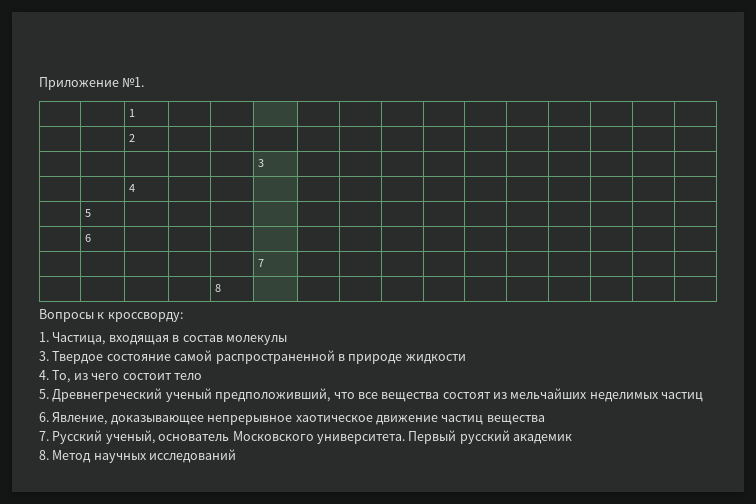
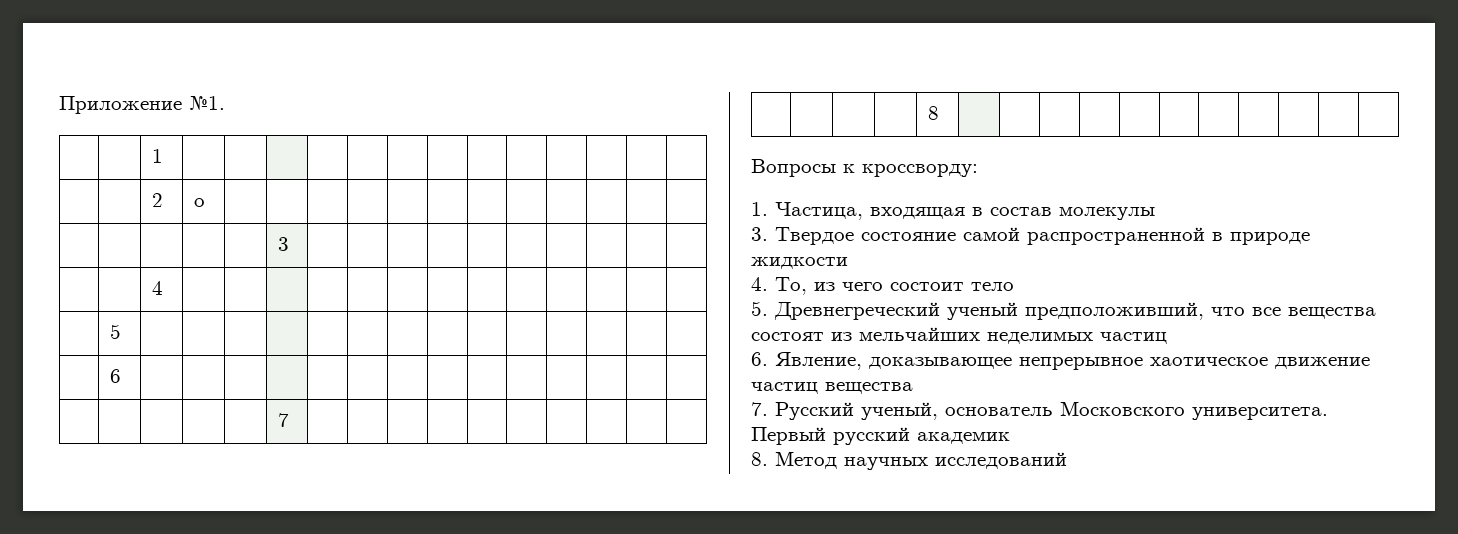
(136, 138) none -> [194,198,206,207] о

